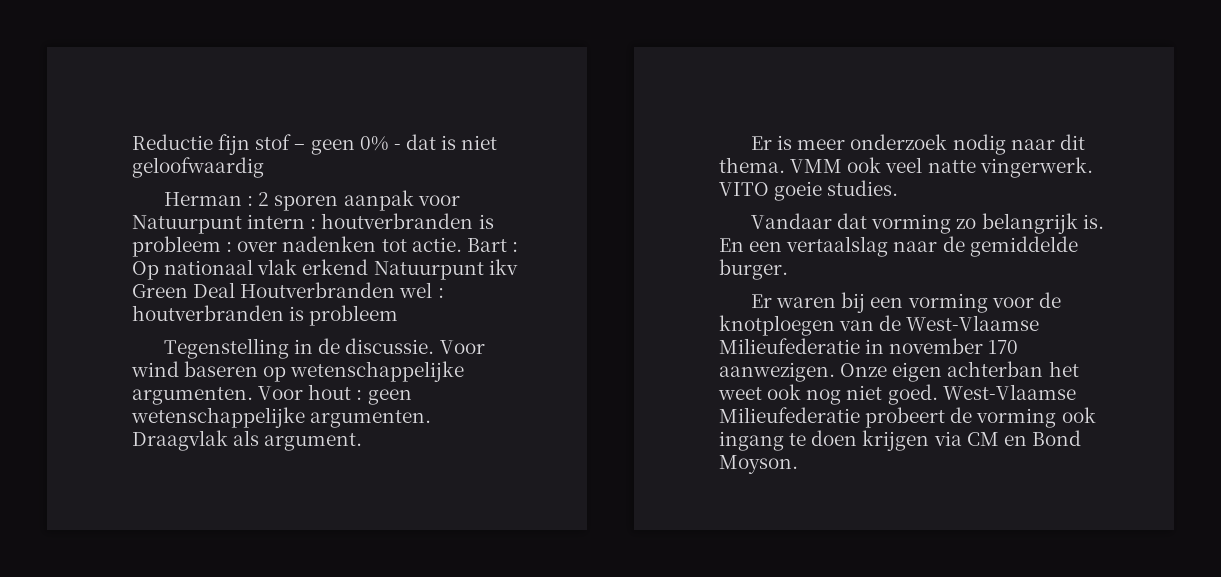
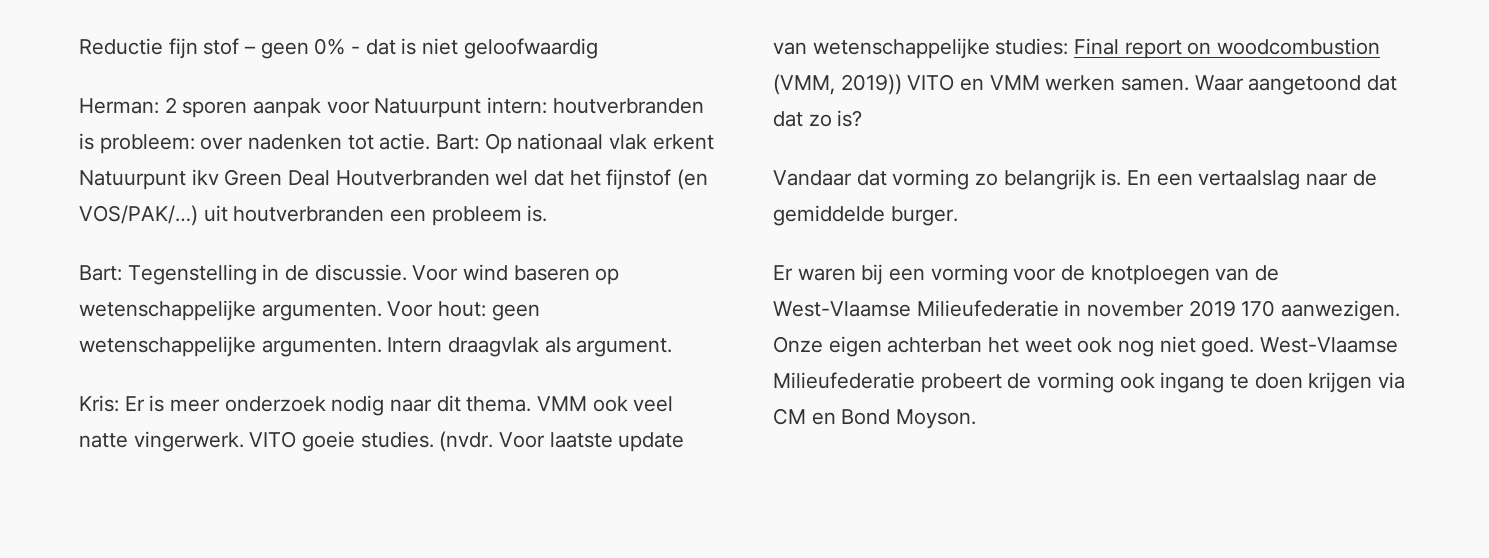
[164,192,254,206] Herman : -> [79,98,159,114] Herman:
[247,213,494,229] [132,236,233,257] intern : houtverbranden is probleem : -> [487,97,704,114] [79,133,195,154] intern: houtverbranden is probleem:
[466,238,518,252] Bart : -> [436,134,480,150] Bart:
[302,259,369,275] erkend -> [652,134,714,150] erkent
[437,288,444,298] [132,305,399,326] : houtverbranden is probleem // -> [534,169,709,190] [79,205,548,226] [79,265,122,281] dat het fijnstof (en VOS/PAK/…) uit houtverbranden een probleem is. // Bart:
[308,384,363,400] hout : -> [438,301,487,317] hout:
[132,430,228,451] Draagvlak -> [387,337,540,357] Intern draagvlak
(363, 442) none -> [79,395,119,412] Kris:
(899, 188) none -> [439,431,685,452] [773,38,1381,59] [773,74,1398,95] [773,110,863,127] (nvdr. Voor laatste update van wetenschappelijke studies: Final report on woodcombustion (VMM, 2019)) VITO en VMM werken samen. Waar aangetoond dat dat zo is?
(984, 346) none -> [1188,300,1236,317] 2019

